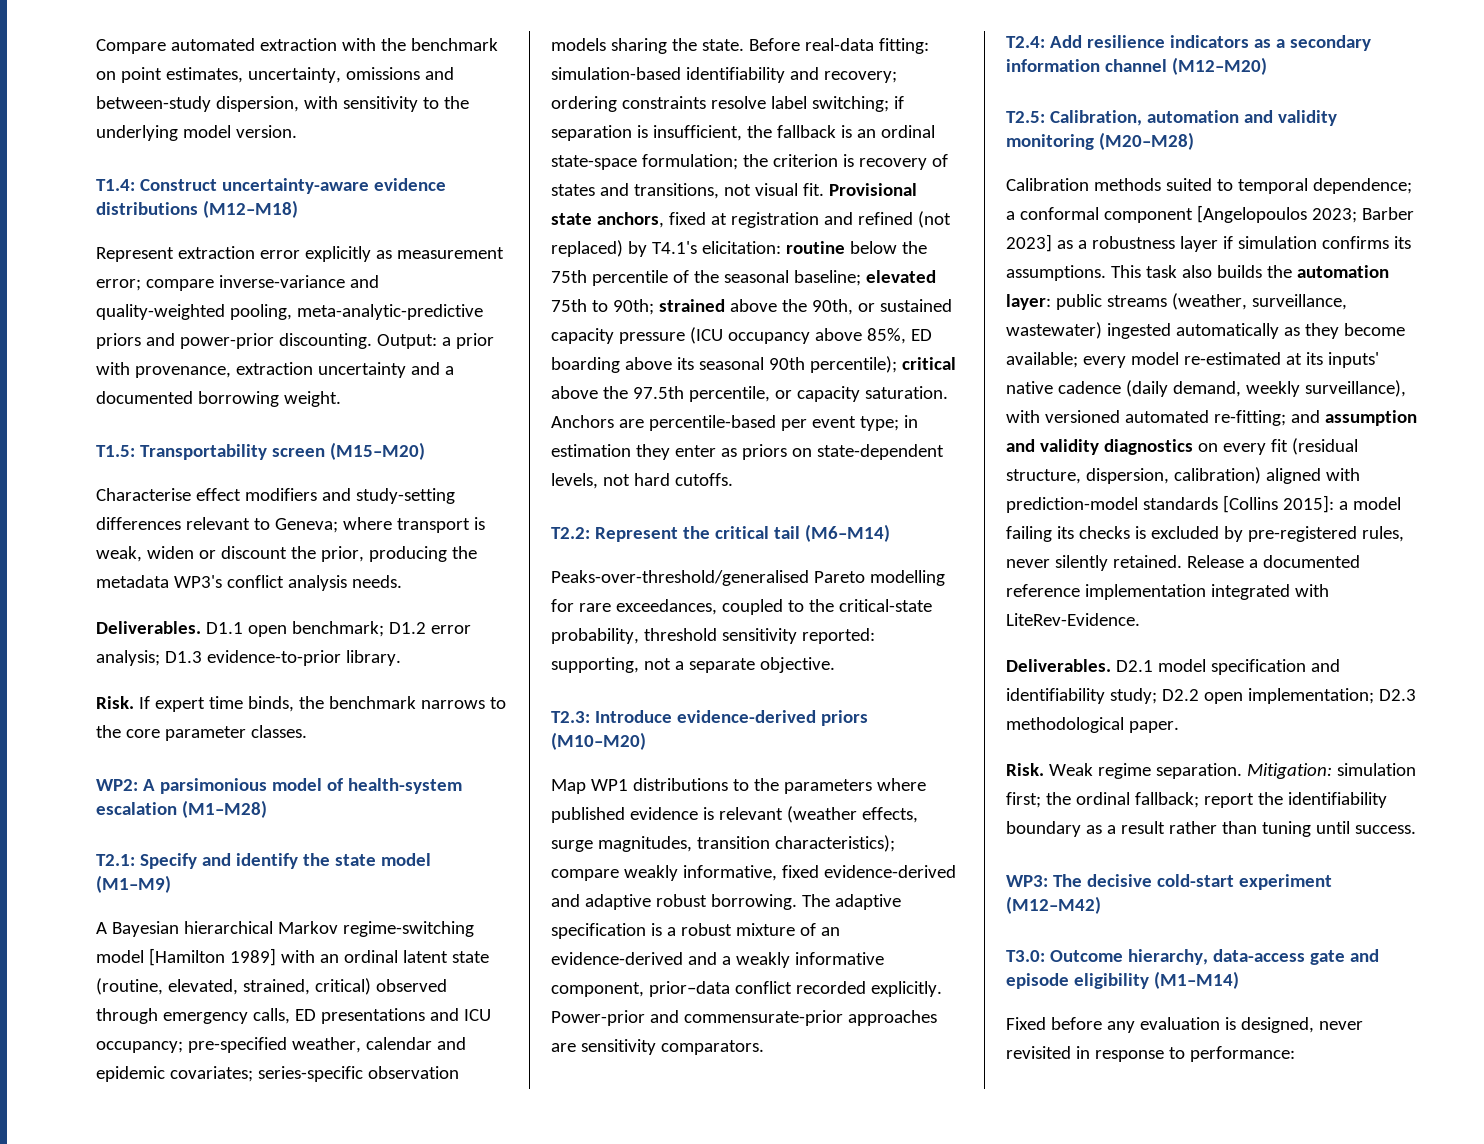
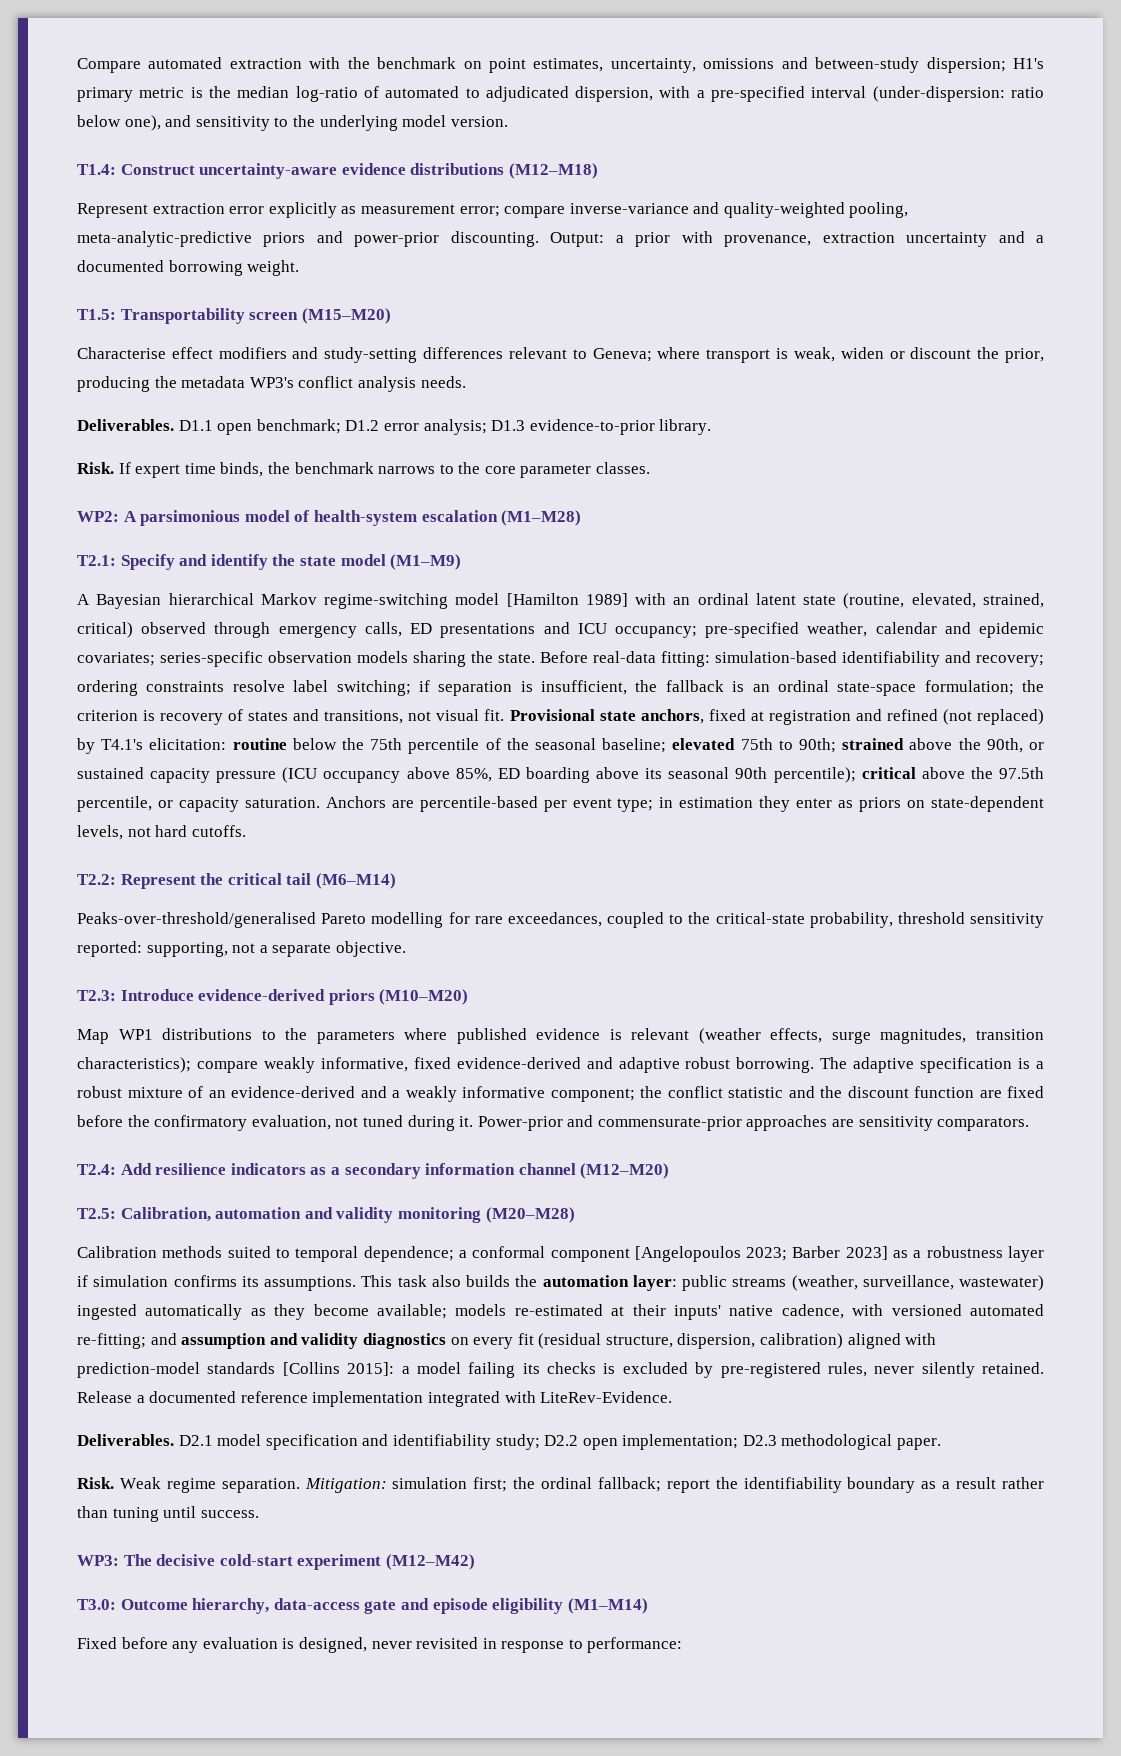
[215,96,338,112] dispersion, with -> [926,57,1045,73] [77,86,1044,102] [77,115,192,131] dispersion; H1's primary metric is the median log-ratio of automated to adjudicated dispersion, with a pre-specified interval (under-dispersion: ratio below one), and
[551,981,942,997] component, prior–data conflict recorded explicitly. -> [550,1086,1044,1102] [77,1115,474,1131] component; the conflict statistic and the discount function are fixed before the confirmatory evaluation, not tuned during it.
[1082,352,1179,368] every model -> [455,1304,507,1316] models
[1305,352,1323,365] its -> [632,1304,666,1316] their
[1057,380,1406,397] cadence (daily demand, weekly surveillance), -> [781,1304,844,1319] cadence,

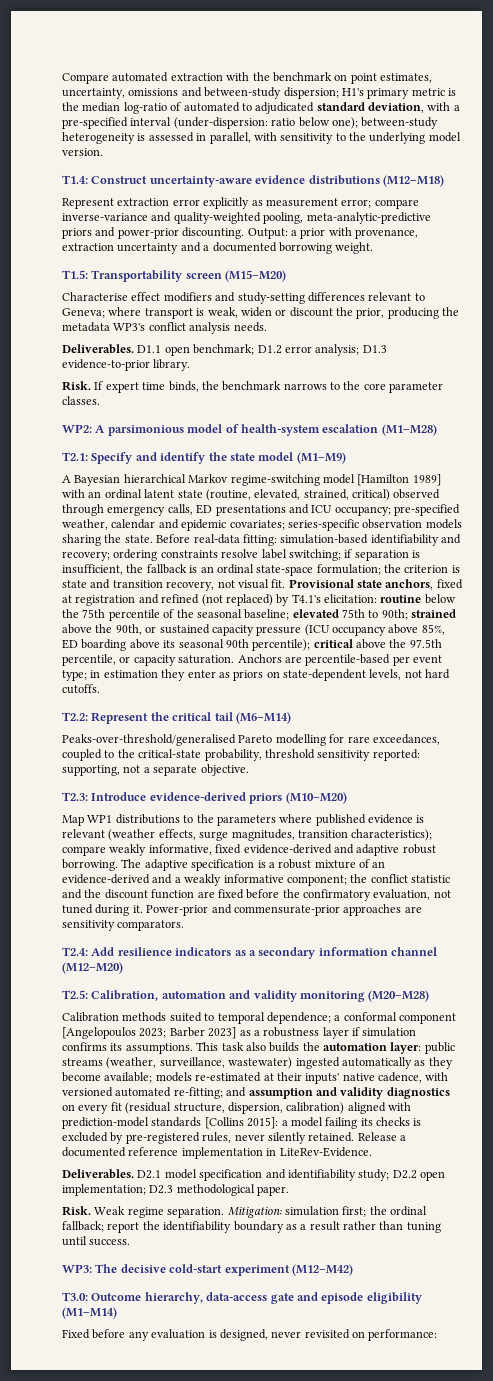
[575,86,654,102] dispersion, -> [316,102,424,113] standard deviation,
[124,115,192,131] one), and -> [331,117,439,129] [62,132,277,144] one); between-study heterogeneity is assessed in parallel, with
[160,709,404,725] recovery of states and transitions, -> [62,579,215,591] state and transition recovery,
[427,1391,536,1407] integrated with -> [266,1148,277,1156] in
[482,1638,583,1653] in response to -> [352,1331,365,1338] on

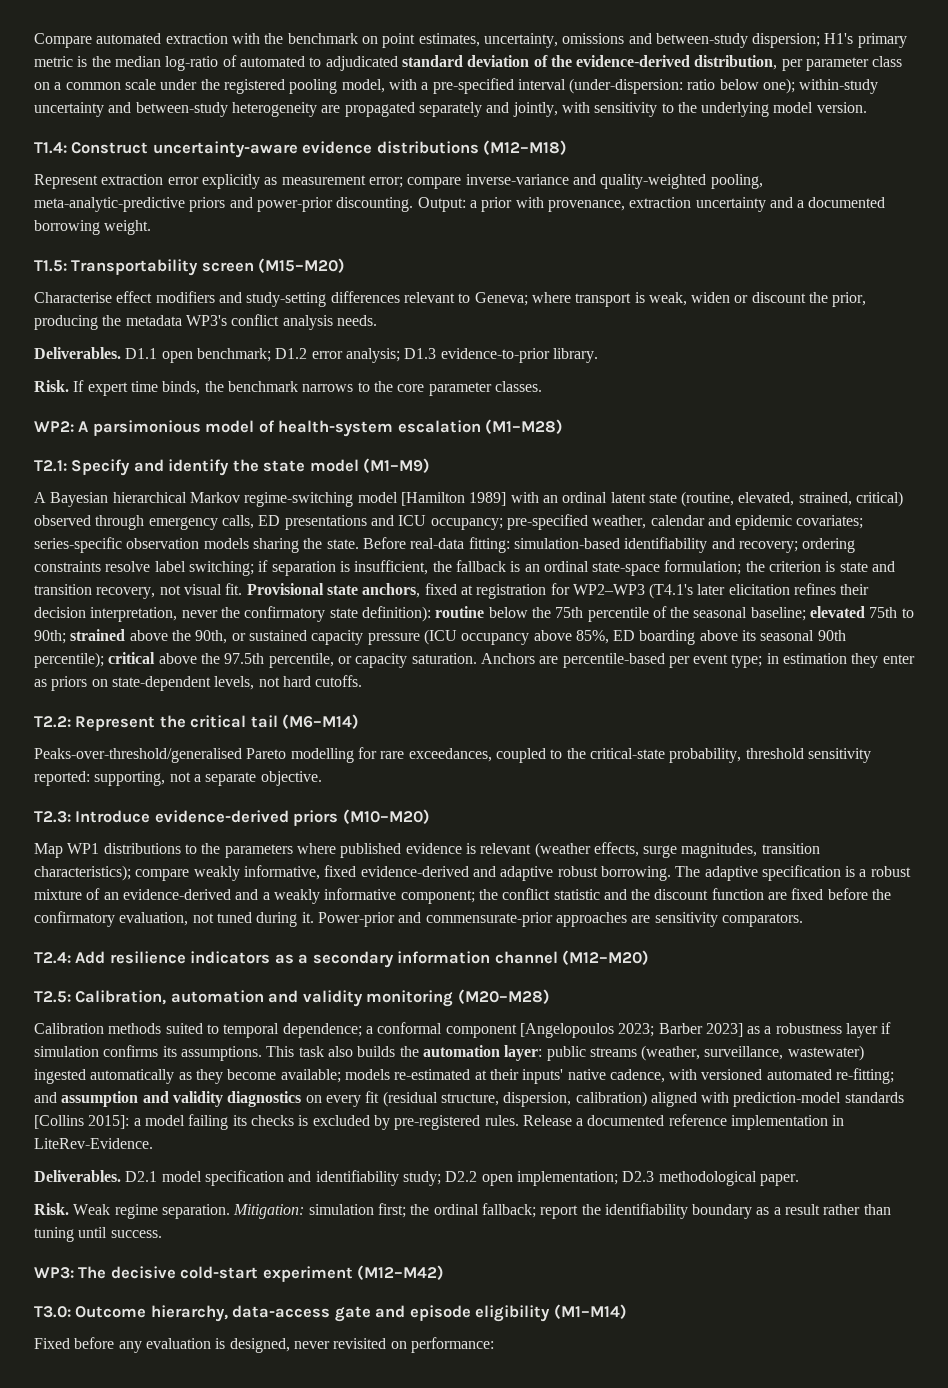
[368,102,424,113] deviation, -> [467,55,903,71] [34,79,385,94] deviation of the evidence-derived distribution, per parameter class on a common scale under the registered pooling model,
[361,117,439,129] [62,132,251,144] between-study heterogeneity is assessed in parallel, -> [799,79,879,94] [34,102,558,117] within-study uncertainty and between-study heterogeneity are propagated separately and jointly,
[138,594,377,606] and refined (not replaced) by T4.1's elicitation: -> [550,583,870,599] [34,606,431,622] for WP2–WP3 (T4.1's later elicitation refines their decision interpretation, never the confirmatory state definition):
[202,1132,355,1144] rules, never silently retained. -> [484,1115,519,1126] rules.

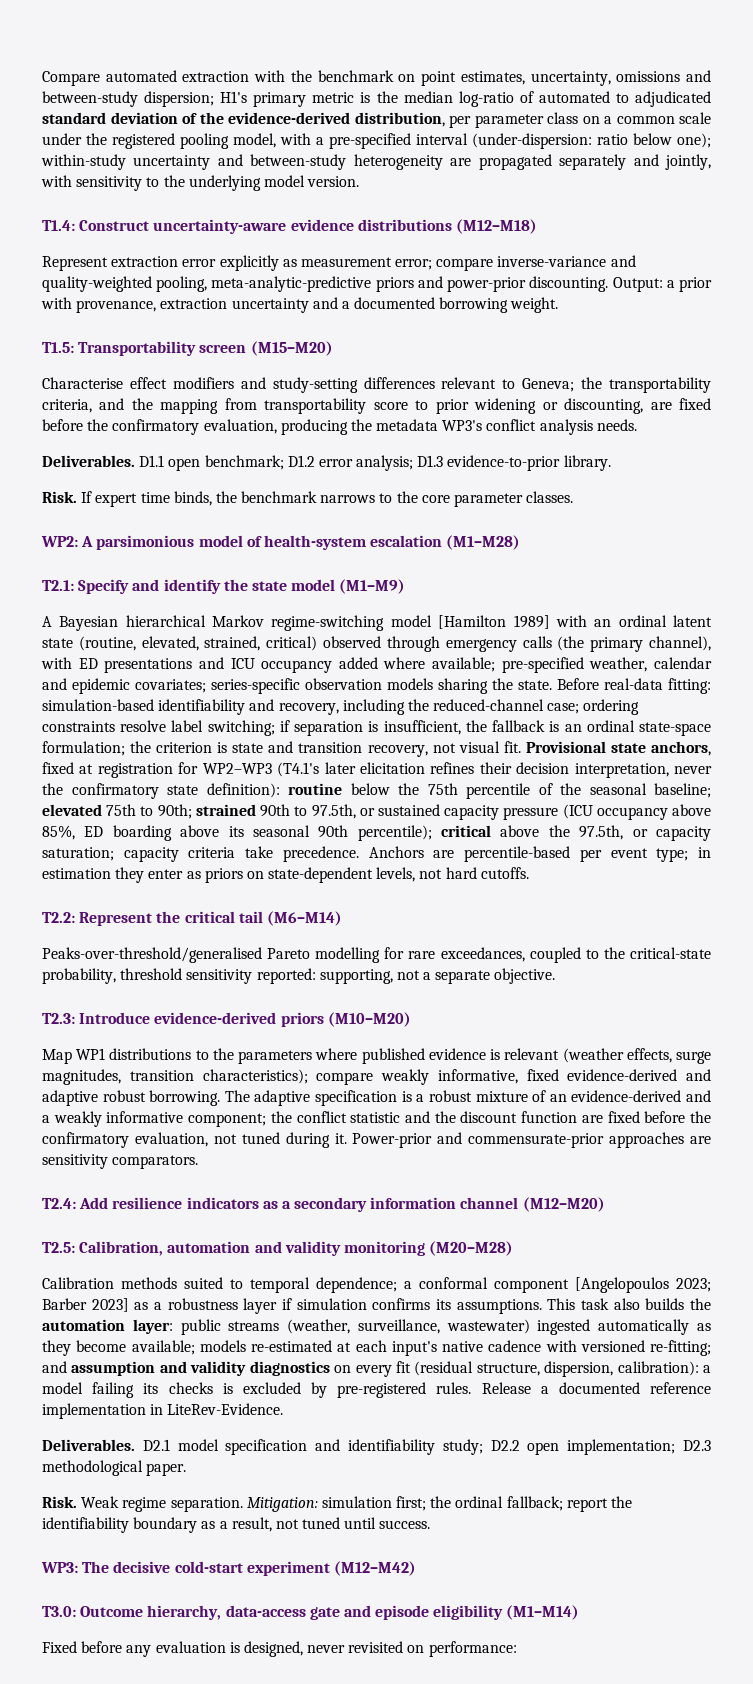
[531,292,867,307] where transport is weak, widen or discount the prior, -> [581,377,711,393] [42,398,711,414] [42,419,277,435] the transportability criteria, and the mapping from transportability score to prior widening or discounting, are fixed before the confirmatory evaluation,
[221,515,503,530] calls, ED presentations and ICU occupancy; -> [522,636,711,652] [41,657,496,673] calls (the primary channel), with ED presentations and ICU occupancy added where available;
[738,541,798,553] recovery; -> [278,699,580,715] recovery, including the reduced-channel case;
[129,630,228,644] above the 90th, -> [260,804,356,819] 90th to 97.5th,
[224,653,477,668] 97.5th percentile, or capacity saturation. -> [579,825,711,841] [42,846,359,862] 97.5th, or capacity saturation; capacity criteria take precedence.
[489,1069,665,1084] their inputs' native cadence, -> [355,1340,542,1356] each input's native cadence
[766,1069,832,1080] automated -> (645, 1346) none
[575,1091,904,1107] [34,1115,130,1129] calibration) aligned with prediction-model standards [Collins 2015]: -> [617,1361,699,1376] calibration):
[785,1204,891,1215] [34,1227,74,1242] result rather than tuning -> [231,1517,341,1532] result, not tuned

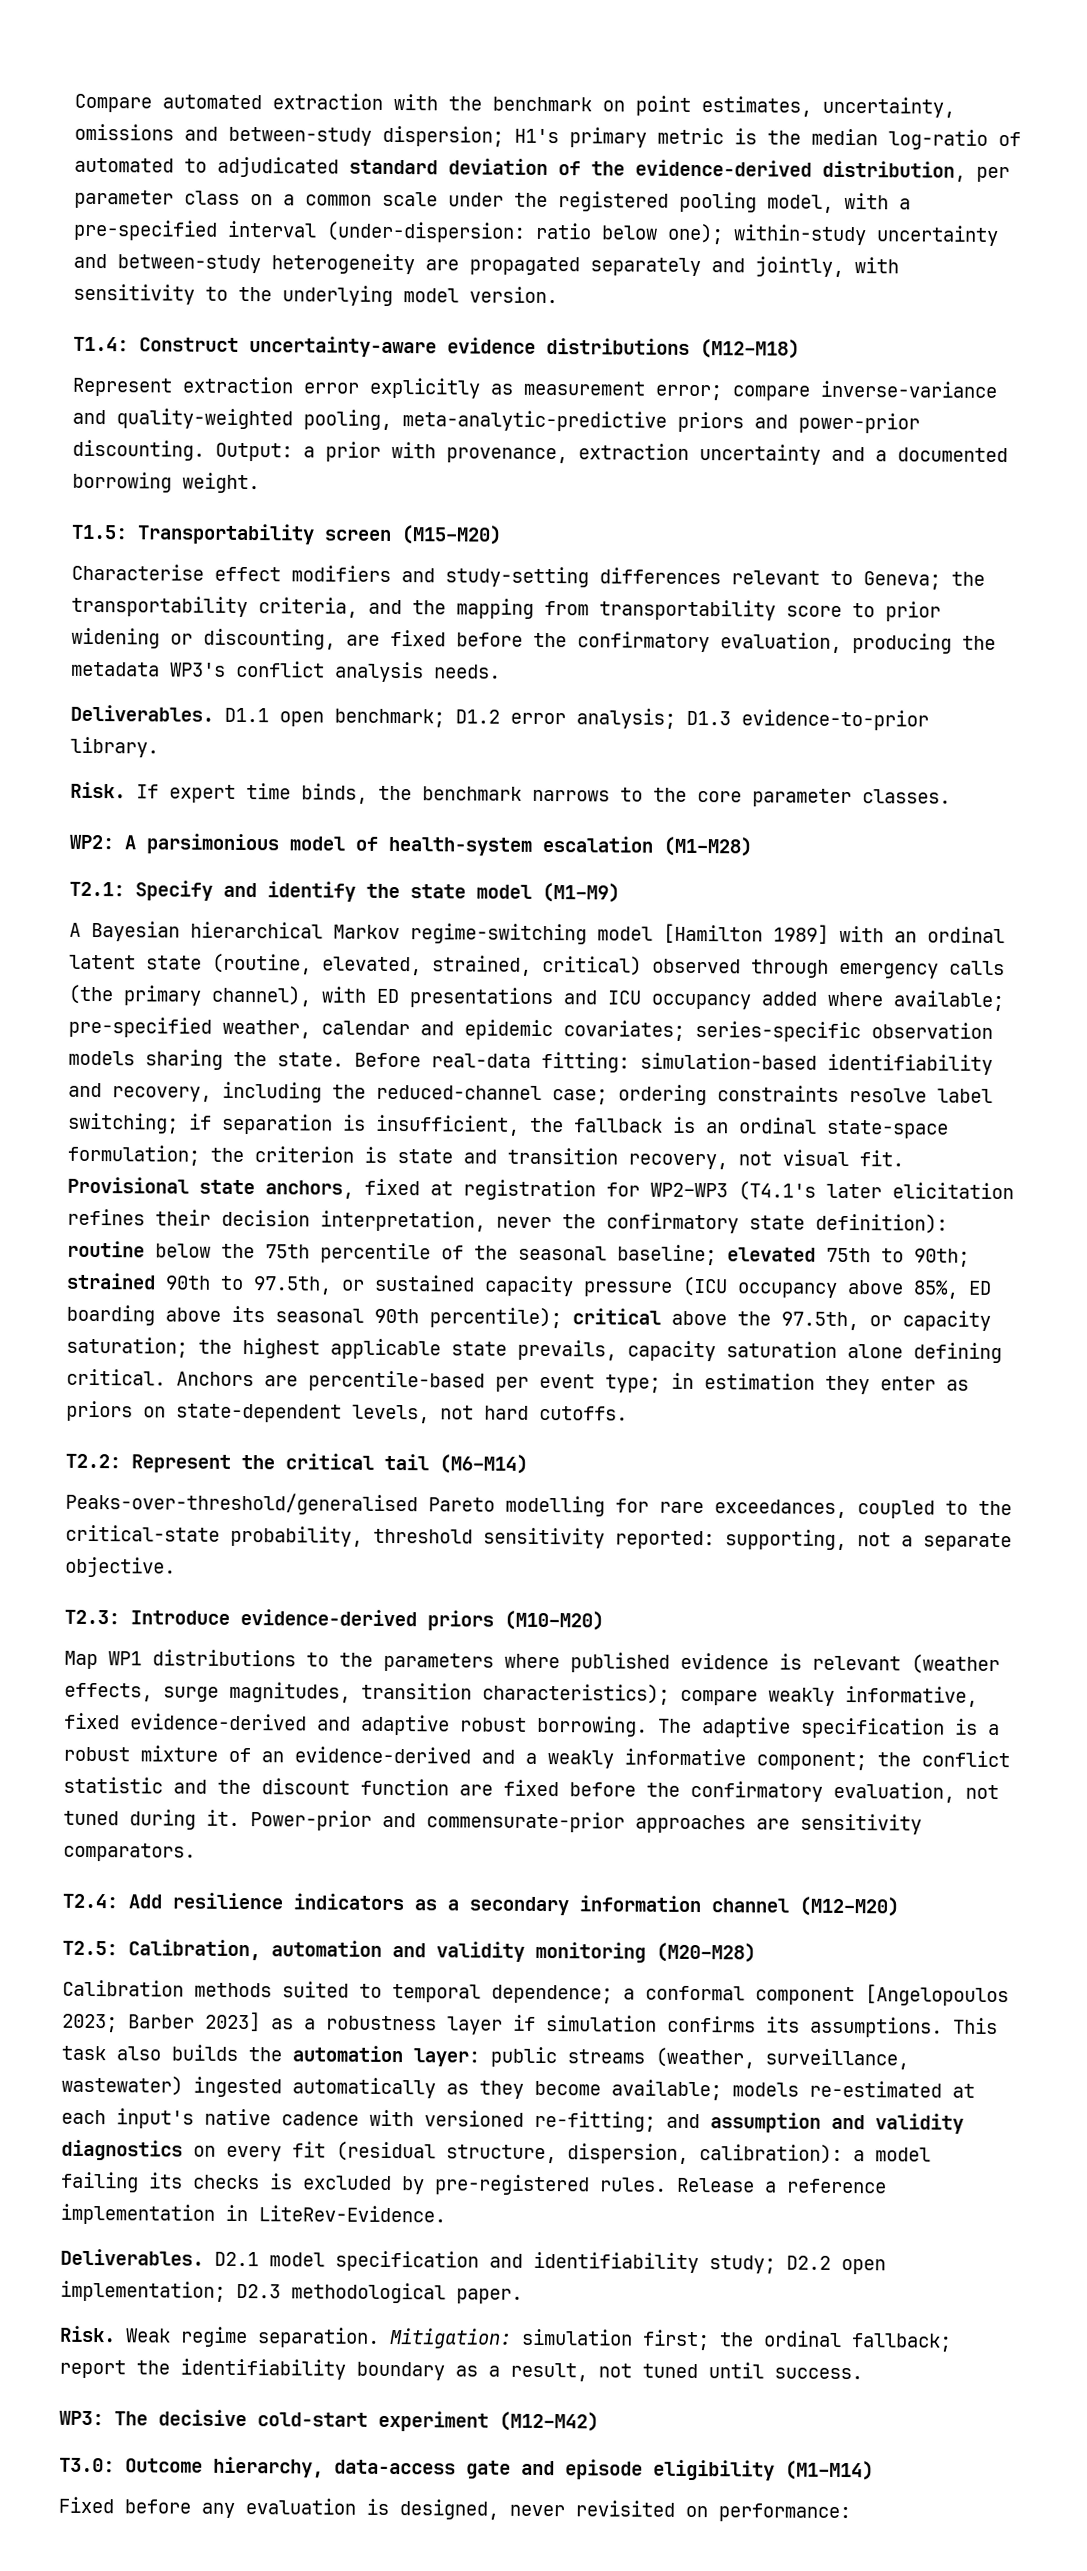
[123,846,359,862] capacity criteria take precedence. -> [198,1338,1002,1364] [66,1368,166,1386] the highest applicable state prevails, capacity saturation alone defining critical.
[558,1382,640,1394] documented -> (777, 2187) none

